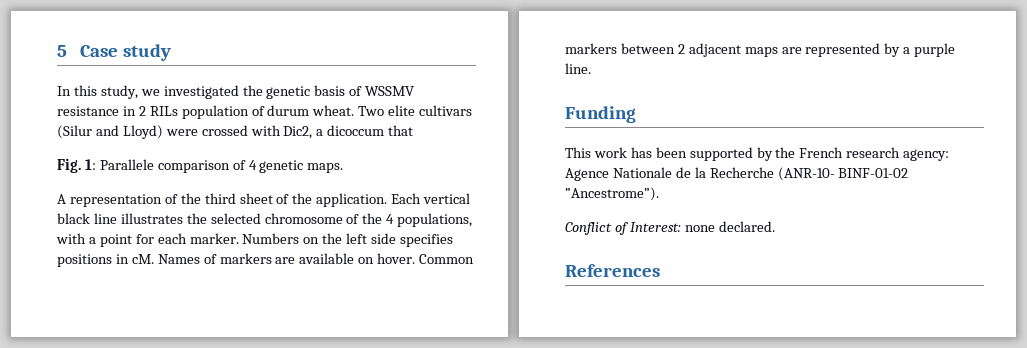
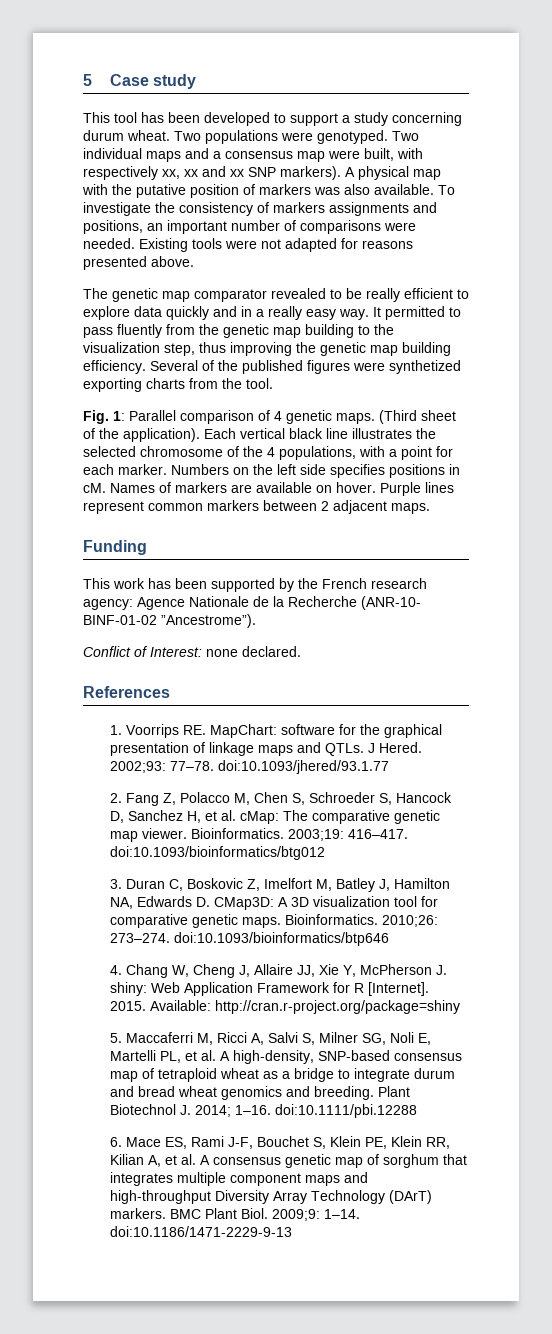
[57,85,415,99] [57,105,473,119] [57,125,414,139] In this study, we investigated the genetic basis of WSSMV resistance in 2 RILs population of durum wheat. Two elite cultivars (Silur and Lloyd) were crossed with Dic2, a dicoccum that -> [83,112,462,126] [83,130,419,144] [83,148,423,162] [83,166,441,180] [82,184,455,198] [83,202,437,216] [83,220,416,234] [83,238,413,252] [83,256,194,270] [83,288,469,302] [83,306,461,320] [83,324,394,338] [83,342,451,356] [83,360,461,374] [83,378,273,392] This tool has been developed to support a study concerning durum wheat. Two populations were genotyped. Two individual maps and a consensus map were built, with respectively xx, xx and xx SNP markers). A physical map with the putative position of markers was also available. To investigate the consistency of markers assignments and positions, an important number of comparisons were needed. Existing tools were not adapted for reasons presented above. // The genetic map comparator revealed to be really efficient to explore data quickly and in a really easy way. It permitted to pass fluently from the genetic map building to the visualization step, thus improving the genetic map building efficiency. Several of the published figures were synthetized exporting charts from the tool.
[99,159,154,170] Parallele -> [129,410,176,421] Parallel
[57,193,236,207] // A representation of the third -> [379,410,417,424] (Third
[316,193,388,207] application. -> [123,428,200,442] application).
[419,254,475,264] [565,43,956,57] [565,63,591,74] Common markers between 2 adjacent maps are represented by a purple line. -> [380,482,454,496] [83,500,430,514] Purple lines represent common markers between 2 adjacent maps.
(660, 270) none -> [110,724,443,738] [110,742,423,756] [110,760,390,774] [110,792,453,806] [110,810,441,824] [110,828,409,842] [110,846,326,860] [110,878,451,892] [110,896,439,910] [110,914,439,928] [110,932,390,946] [110,964,448,978] [110,982,430,996] [110,1000,461,1014] [110,1032,432,1045] [110,1050,463,1064] [110,1068,456,1082] [110,1086,411,1100] [110,1104,418,1118] [110,1136,451,1149] [110,1154,468,1168] [110,1172,369,1186] [110,1190,433,1204] [110,1208,361,1221] [110,1226,293,1237] // 1. Voorrips RE. MapChart: software for the graphical presentation of linkage maps and QTLs. J Hered. 2002;93: 77–78. doi:10.1093/jhered/93.1.77 // 2. Fang Z, Polacco M, Chen S, Schroeder S, Hancock D, Sanchez H, et al. cMap: The comparative genetic map viewer. Bioinformatics. 2003;19: 416–417. doi:10.1093/bioinformatics/btg012 // 3. Duran C, Boskovic Z, Imelfort M, Batley J, Hamilton NA, Edwards D. CMap3D: A 3D visualization tool for comparative genetic maps. Bioinformatics. 2010;26: 273–274. doi:10.1093/bioinformatics/btp646 // 4. Chang W, Cheng J, Allaire JJ, Xie Y, McPherson J. shiny: Web Application Framework for R [Internet]. 2015. Available: http://cran.r-project.org/package=shiny // 5. Maccaferri M, Ricci A, Salvi S, Milner SG, Noli E, Martelli PL, et al. A high-density, SNP-based consensus map of tetraploid wheat as a bridge to integrate durum and bread wheat genomics and breeding. Plant Biotechnol J. 2014; 1–16. doi:10.1111/pbi.12288 // 6. Mace ES, Rami J-F, Bouchet S, Klein PE, Klein RR, Kilian A, et al. A consensus genetic map of sorghum that integrates multiple component maps and high-throughput Diversity Array Technology (DArT) markers. BMC Plant Biol. 2009;9: 1–14. doi:10.1186/1471-2229-9-13

